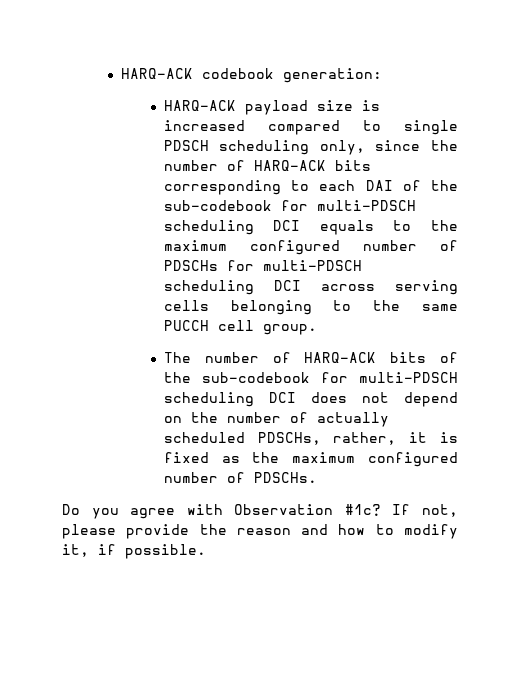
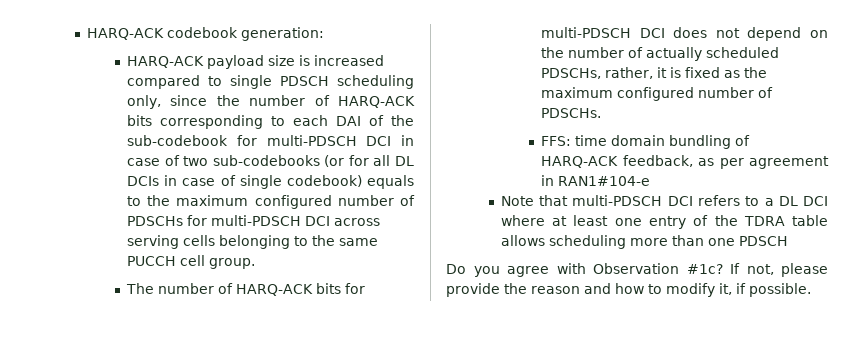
[163,220,301,235] scheduling DCI -> [366,135,415,146] [127,155,415,167] [127,175,362,189] DCI in case of two sub-codebooks (or for all DL DCIs in case of single codebook)
[163,280,254,295] scheduling -> (302, 220) none
[440,352,459,363] [163,372,458,383] [163,392,254,407] of the sub-codebook for multi-PDSCH scheduling -> [345,283,366,294] [541,27,632,38] for multi-PDSCH
(317, 477) none -> [541,135,751,149] [541,155,829,169] [541,175,651,186] [500,195,829,206] [500,215,828,229] [500,235,788,249] // FFS: time domain bundling of HARQ-ACK feedback, as per agreement in RAN1#104-e // Note that multi-PDSCH DCI refers to a DL DCI where at least one entry of the TDRA table allows scheduling more than one PDSCH

